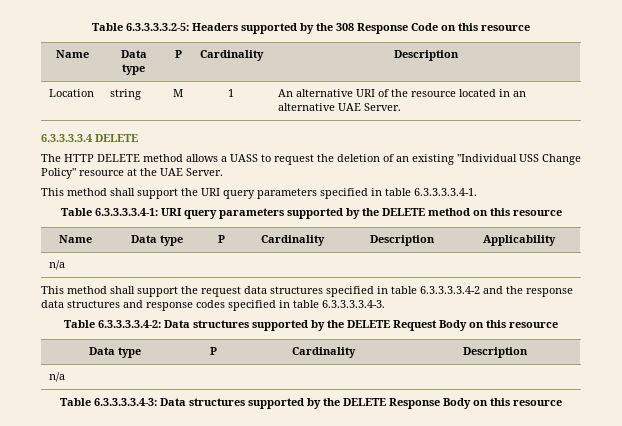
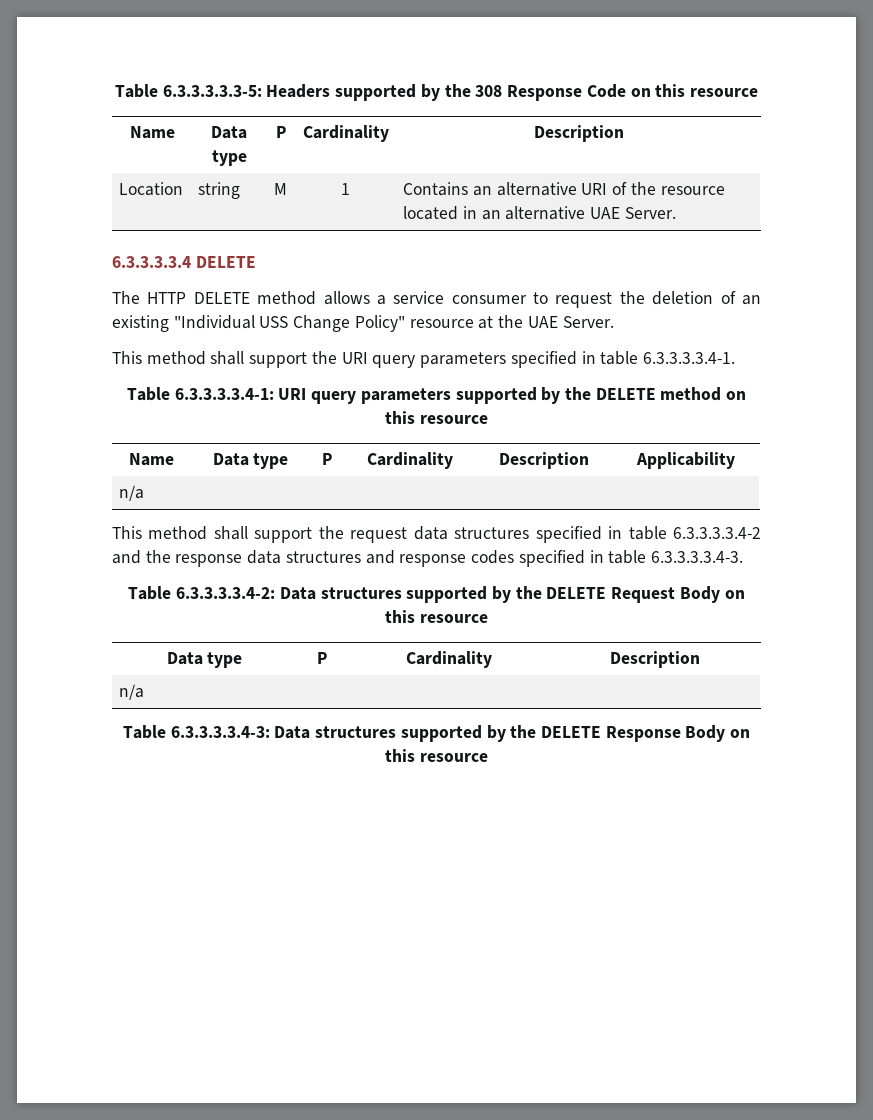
[92,23,189,31] Table 6.3.3.3.3.2-5: -> [115,84,262,98] Table 6.3.3.3.3.3-5:
[277,89,293,97] An -> [403,182,492,196] Contains an
[230,154,258,162] UASS -> [393,291,527,304] service consumer

